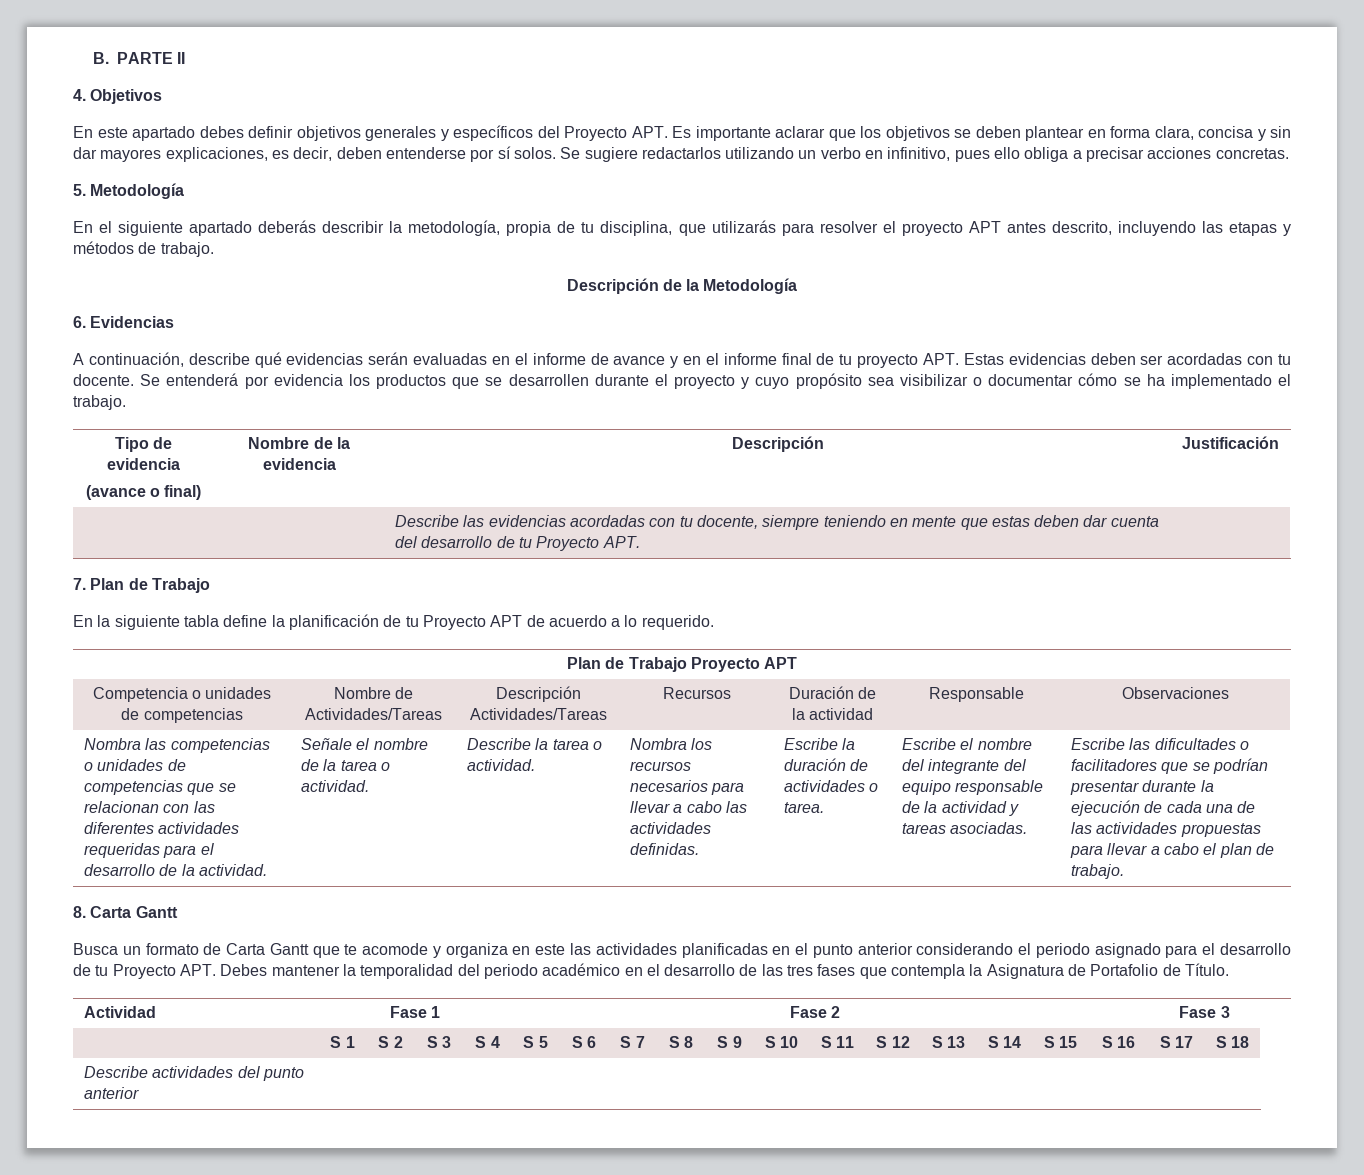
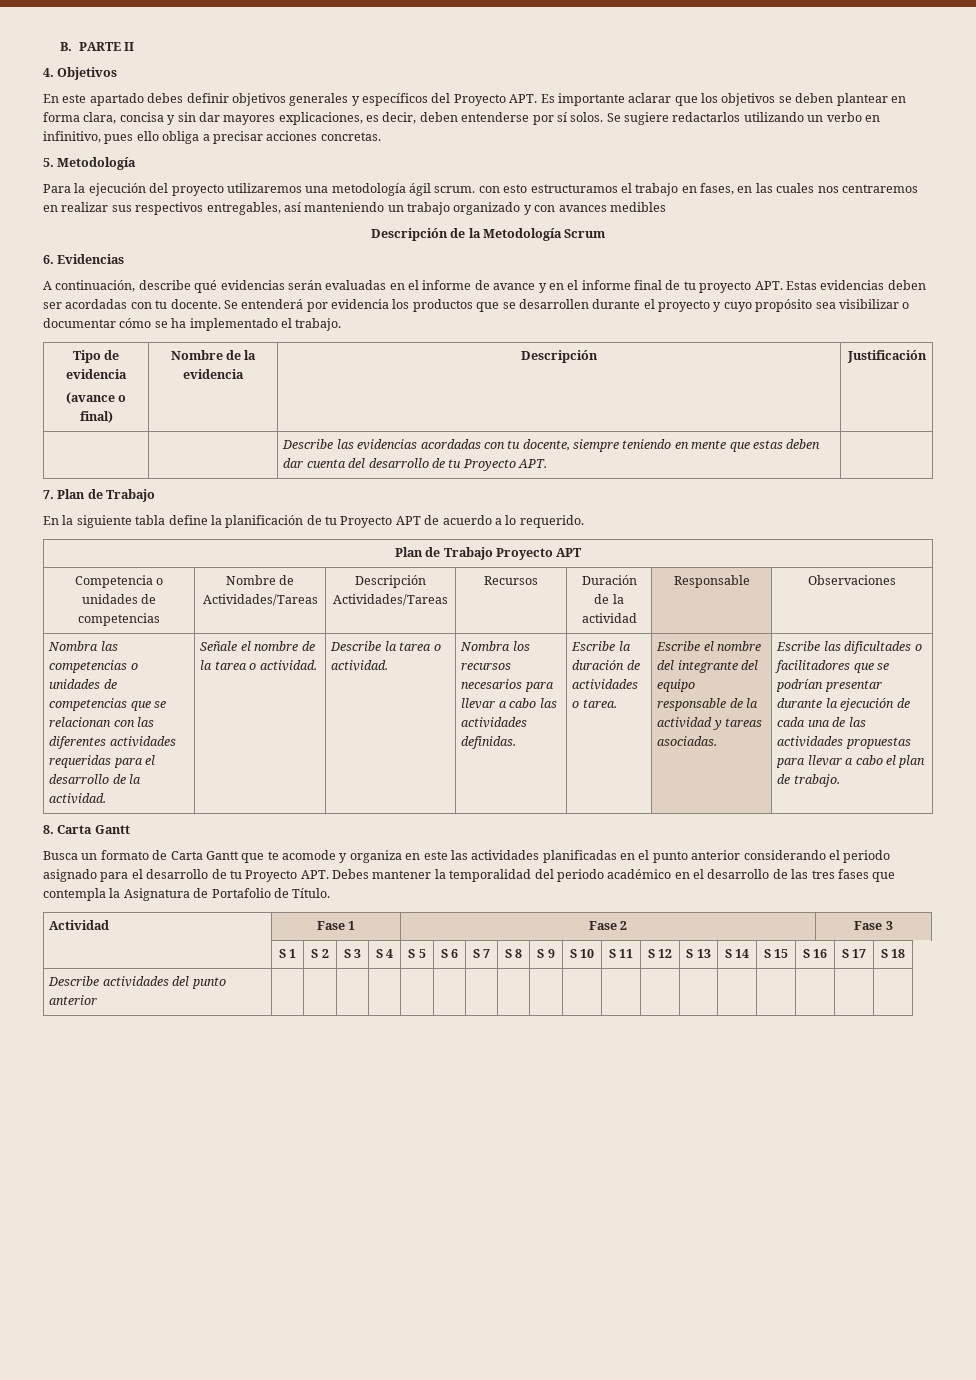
[73,220,1291,236] [73,241,214,257] En el siguiente apartado deberás describir la metodología, propia de tu disciplina, que utilizarás para resolver el proyecto APT antes descrito, incluyendo las etapas y métodos de trabajo. -> [43,183,918,196] [43,202,666,215] Para la ejecución del proyecto utilizaremos una metodología ágil scrum. con esto estructuramos el trabajo en fases, en las cuales nos centraremos en realizar sus respectivos entregables, así manteniendo un trabajo organizado y con avances medibles
(798, 286) none -> [564,229,606,238] Scrum

